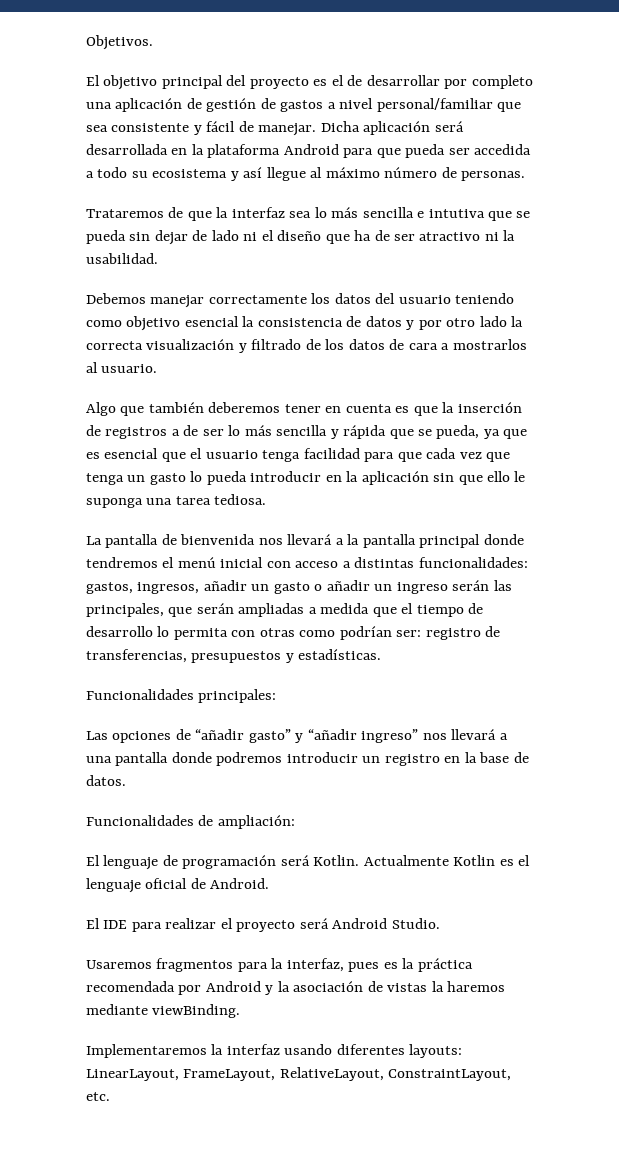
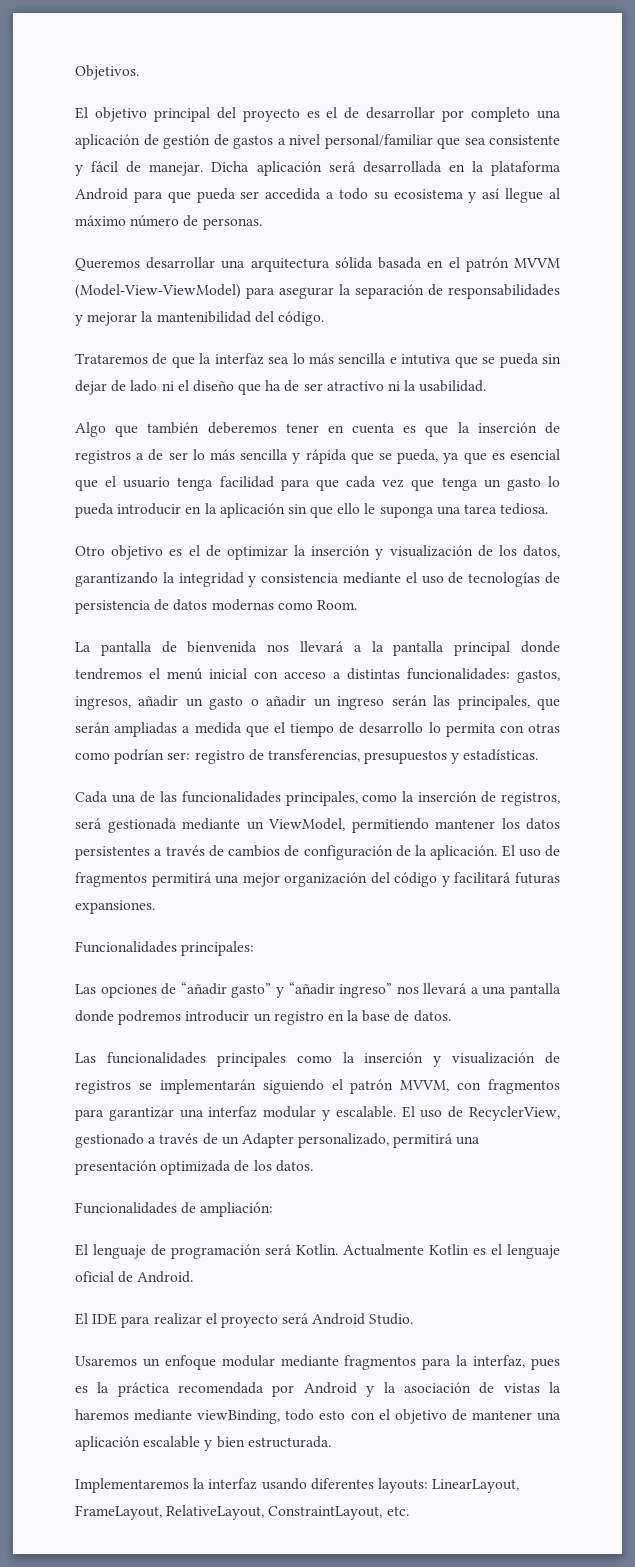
(526, 176) none -> [75,257,560,272] [75,284,560,299] [75,311,324,326] // Queremos desarrollar una arquitectura sólida basada en el patrón MVVM (Model-View-ViewModel) para asegurar la separación de responsabilidades y mejorar la mantenibilidad del código.
[86,293,515,308] [86,316,524,331] [86,339,527,353] [86,362,158,373] // Debemos manejar correctamente los datos del usuario teniendo como objetivo esencial la consistencia de datos y por otro lado la correcta visualización y filtrado de los datos de cara a mostrarlos al usuario. -> (487, 386) none
(267, 499) none -> [75,545,560,560] [75,572,561,587] [75,599,357,614] // Otro objetivo es el de optimizar la inserción y visualización de los datos, garantizando la integridad y consistencia mediante el uso de tecnologías de persistencia de datos modernas como Room.
(382, 654) none -> [75,791,560,806] [75,818,560,833] [75,845,560,860] [75,872,560,887] [75,900,155,914] // Cada una de las funcionalidades principales, como la inserción de registros, será gestionada mediante un ViewModel, permitiendo mantener los datos persistentes a través de cambios de configuración de la aplicación. El uso de fragmentos permitirá una mejor organización del código y facilitará futuras expansiones.
(126, 780) none -> [75,1052,560,1067] [75,1079,560,1094] [75,1106,560,1121] [75,1133,481,1148] [75,1160,313,1175] // Las funcionalidades principales como la inserción y visualización de registros se implementarán siguiendo el patrón MVVM, con fragmentos para garantizar una interfaz modular y escalable. El uso de RecyclerView, gestionado a través de un Adapter personalizado, permitirá una presentación optimizada de los datos.
(152, 964) none -> [142,1355,339,1370] un enfoque modular mediante
[152,1004,241,1018] viewBinding. -> [197,1409,562,1424] [75,1436,331,1451] viewBinding, todo esto con el objetivo de mantener una aplicación escalable y bien estructurada.

